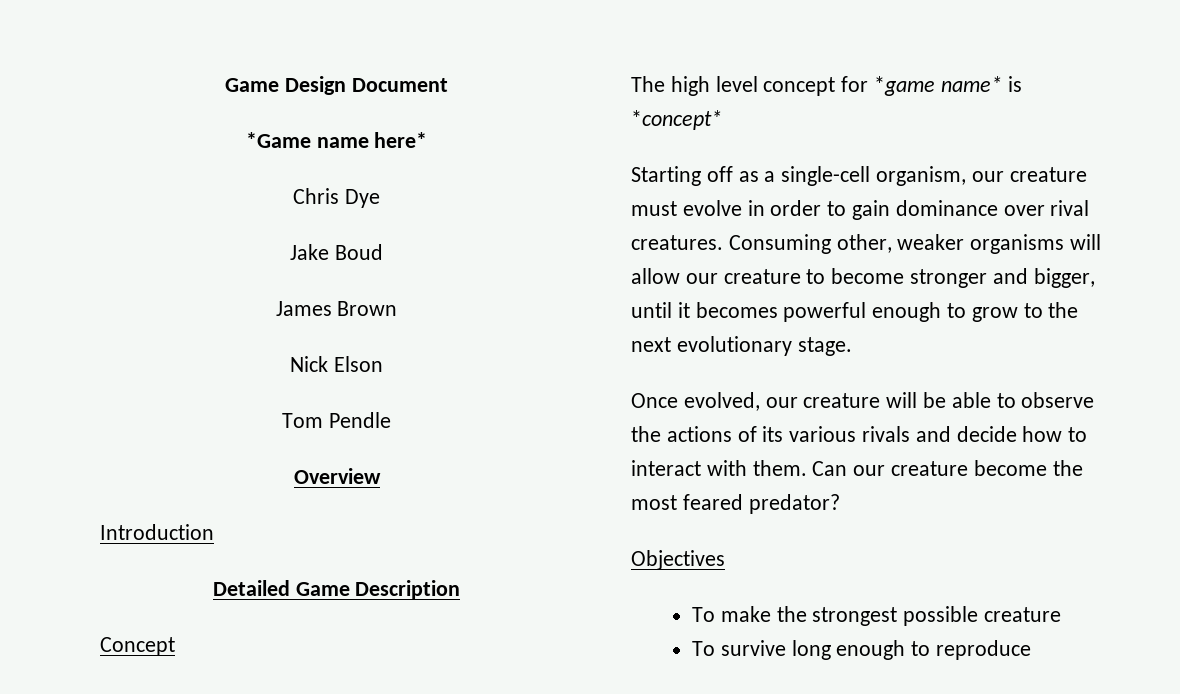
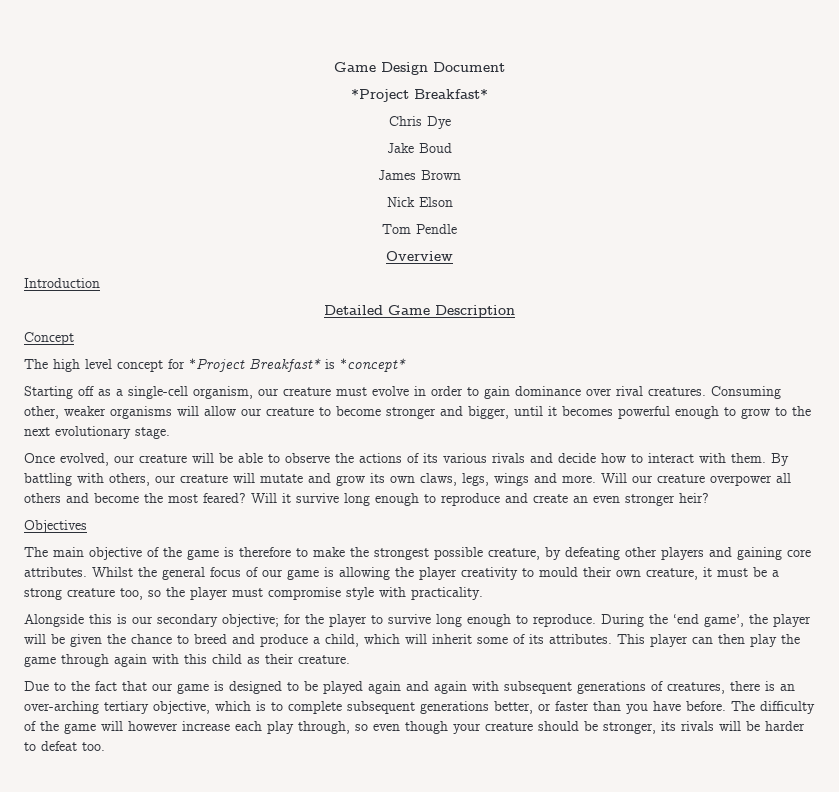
[245,132,428,148] *Game name here* -> [351,89,488,102] *Project Breakfast*
[874,76,1002,96] *game name* -> [189,358,321,372] *Project Breakfast*
[812,460,1083,476] [631,494,840,514] [631,550,725,570] [692,606,1062,626] [692,641,716,656] Can our creature become the most feared predator? // Objectives // To make the strongest possible creature // To -> [771,453,789,466] [24,473,791,486] [24,493,291,503] By battling with others, our creature will mutate and grow its own claws, legs, wings and more. Will our creature overpower all others and become the most feared? Will it
(1032, 650) none -> [505,493,709,506] [24,520,87,533] [24,547,811,560] [24,567,779,580] [24,587,483,600] [24,614,811,627] [24,634,800,647] [24,654,350,667] [24,681,795,694] [24,701,815,714] [24,721,805,734] [24,741,105,751] and create an even stronger heir? // Objectives // The main objective of the game is therefore to make the strongest possible creature, by defeating other players and gaining core attributes. Whilst the general focus of our game is allowing the player creativity to mould their own creature, it must be a strong creature too, so the player must compromise style with practicality. // Alongside this is our secondary objective; for the player to survive long enough to reproduce. During the ‘end game’, the player will be given the chance to breed and produce a child, which will inherit some of its attributes. This player can then play the game through again with this child as their creature. // Due to the fact that our game is designed to be played again and again with subsequent generations of creatures, there is an over-arching tertiary objective, which is to complete subsequent generations better, or faster than you have before. The difficulty of the game will however increase each play through, so even though your creature should be stronger, its rivals will be harder to defeat too.

